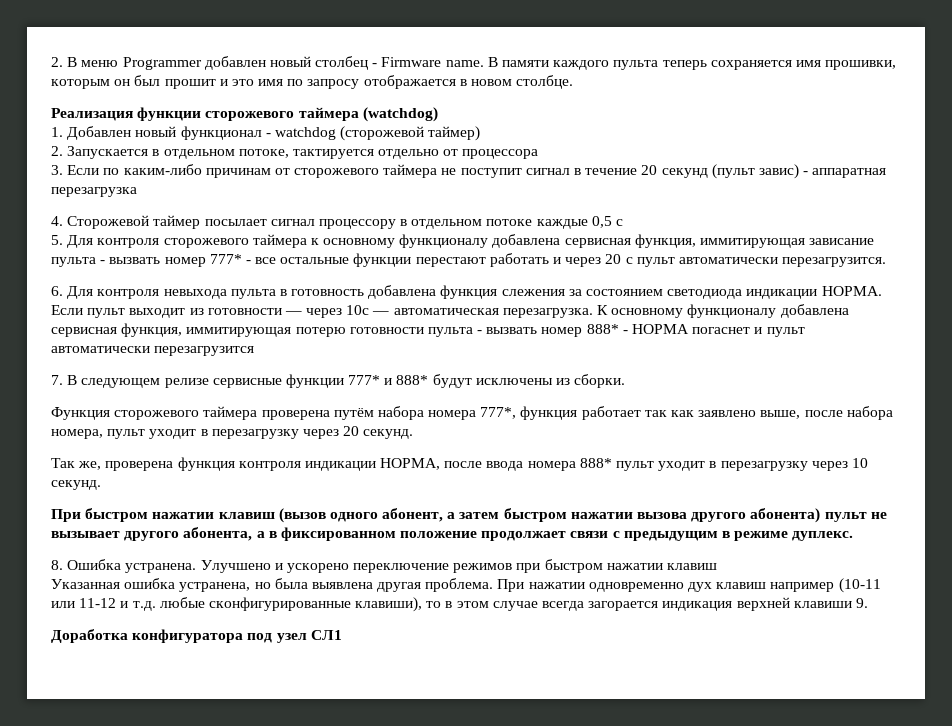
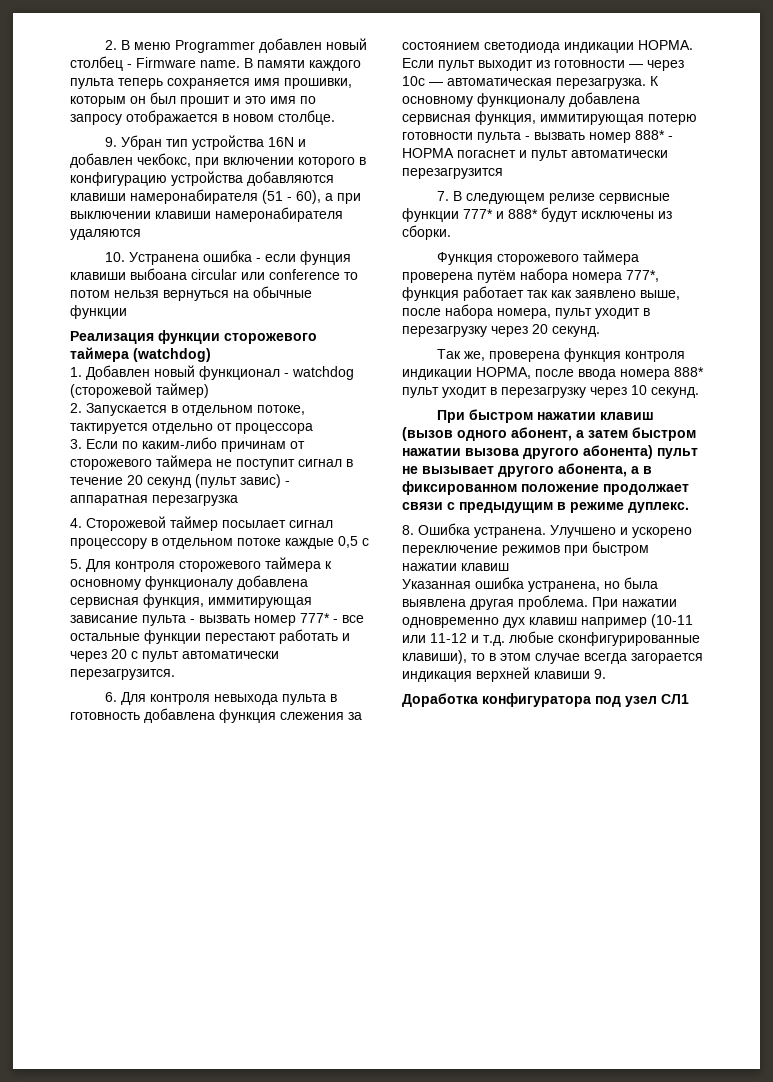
(574, 82) none -> [105,135,307,150] [70,153,366,168] [70,171,334,186] [70,189,361,204] [70,207,343,222] [70,229,141,240] [105,250,352,265] [70,268,358,280] [70,286,312,301] [70,305,127,319] // 9. Убран тип устройства 16N и добавлен чекбокс, при включении которого в конфигурацию устройства добавляются клавиши намеронабирателя (51 - 60), а при выключении клавиши намеронабирателя удаляются // 10. Устранена ошибка - если фунция клавиши выбоана circular или conference то потом нельзя вернуться на обычные функции

